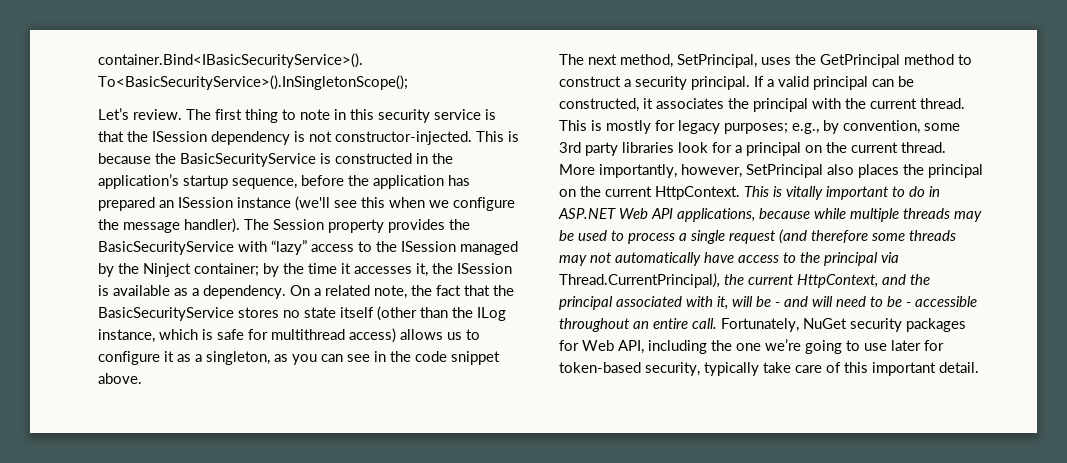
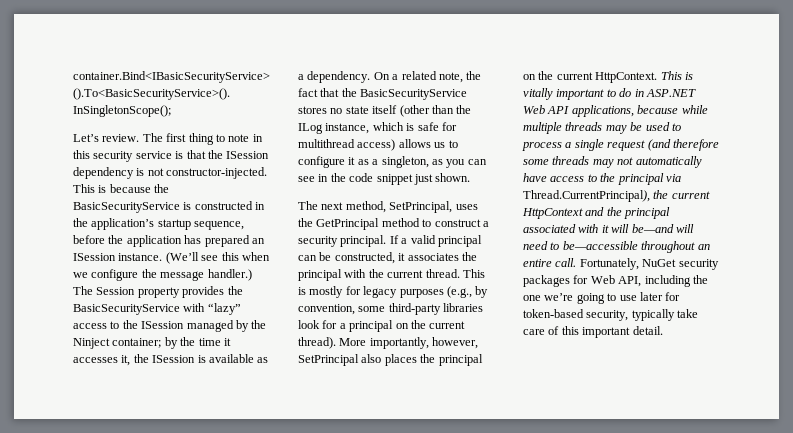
[237,196,330,211] instance (we'll -> [118,252,199,264] instance. (We’ll
[184,218,240,233] handler). -> [207,269,252,281] handler.)
[98,373,142,384] above. -> [413,173,471,185] just shown.
[724,123,819,134] purposes; e.g., -> [399,286,472,298] purposes (e.g.,
[559,142,618,156] 3rd party -> [388,303,441,315] third-party
[901,142,946,153] thread. -> [298,337,336,349] thread).
[797,274,878,288] HttpContext, -> [522,208,583,219] HttpContext
[717,296,977,310] it, will be - and will need to be - accessible -> [601,224,694,233] [523,241,638,250] it will be—and will need to be—accessible

